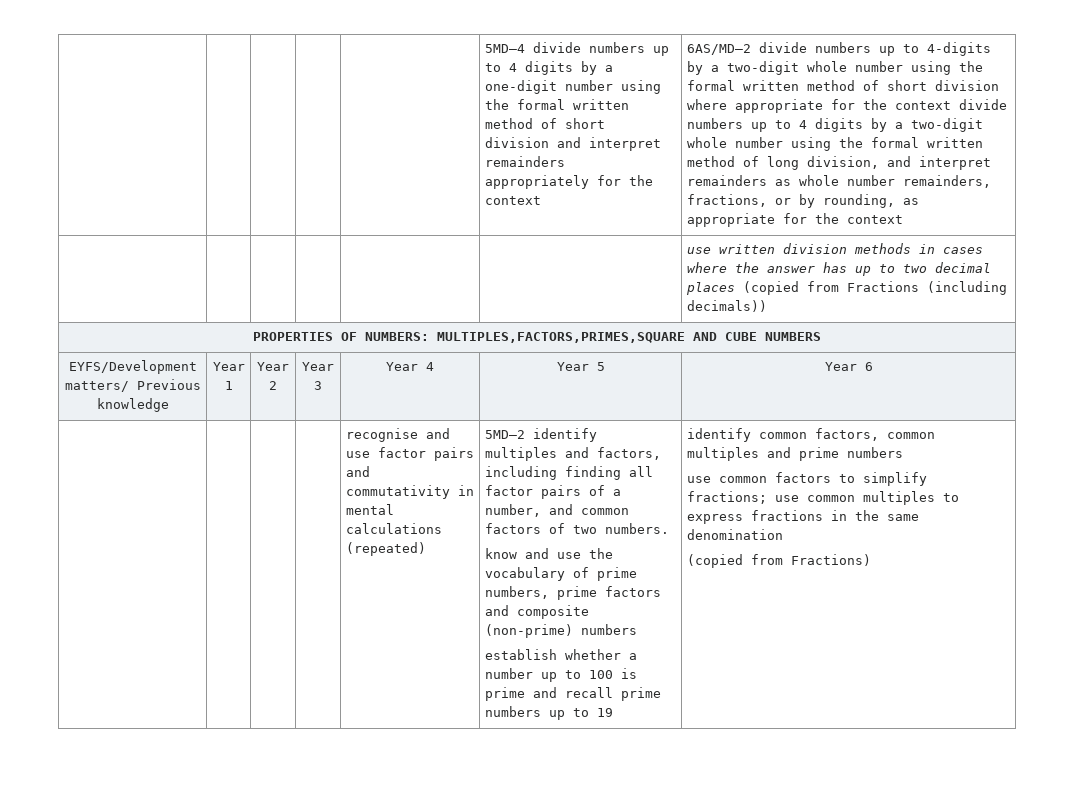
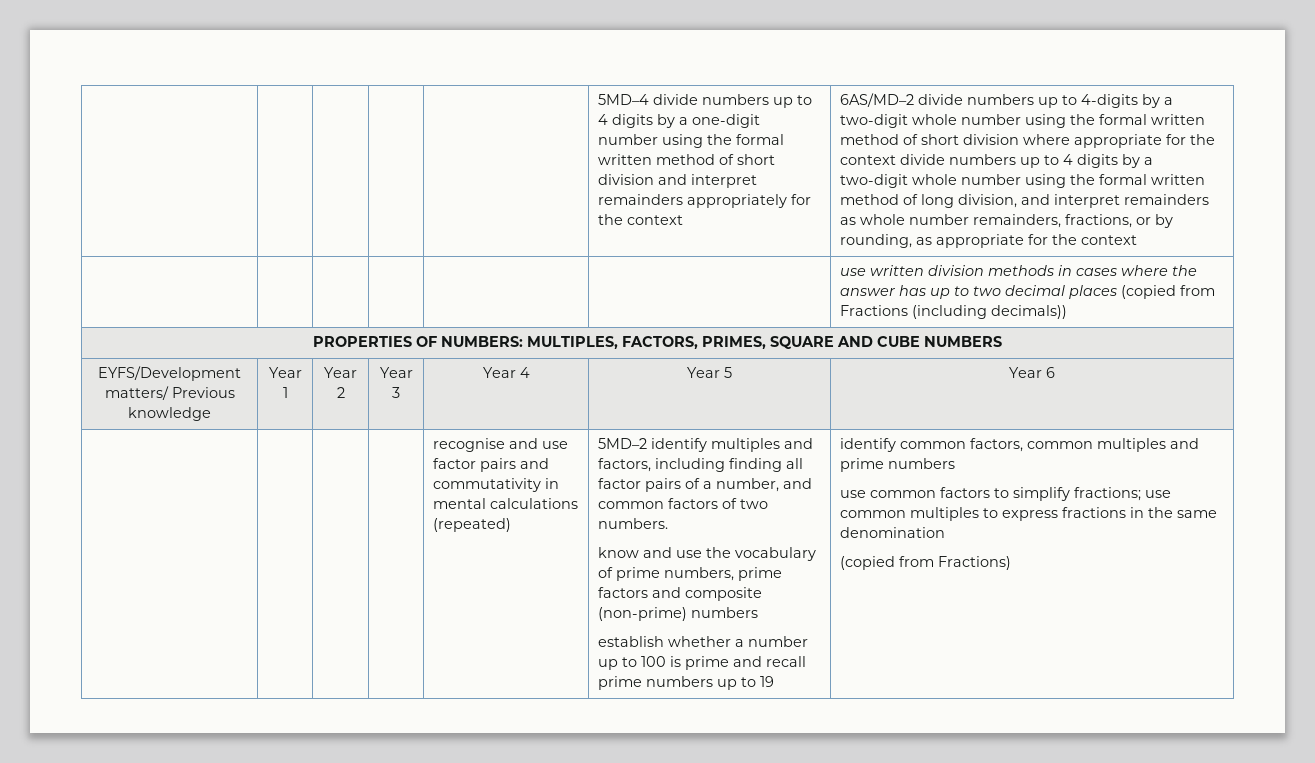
[437,332,685,343] MULTIPLES,FACTORS,PRIMES,SQUARE -> [527,336,834,349] MULTIPLES, FACTORS, PRIMES, SQUARE

